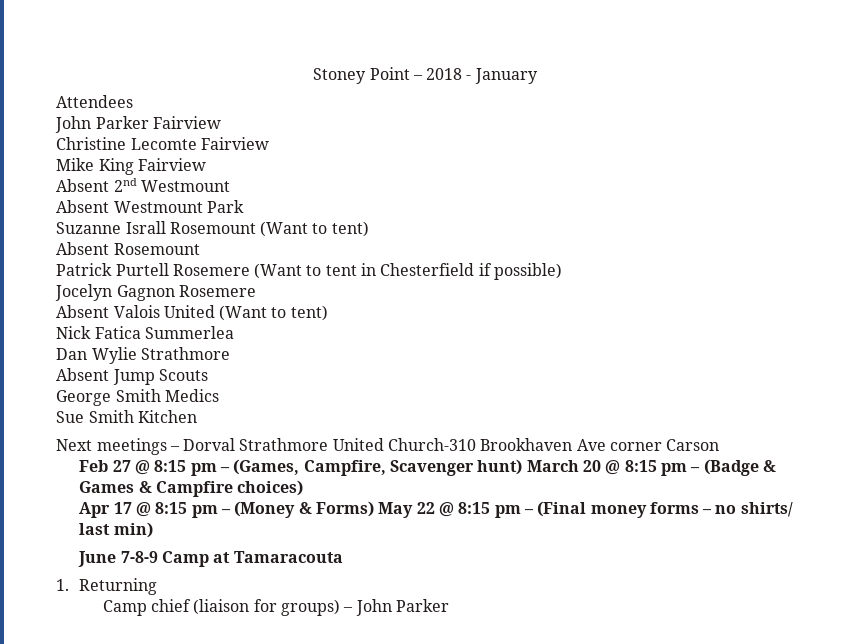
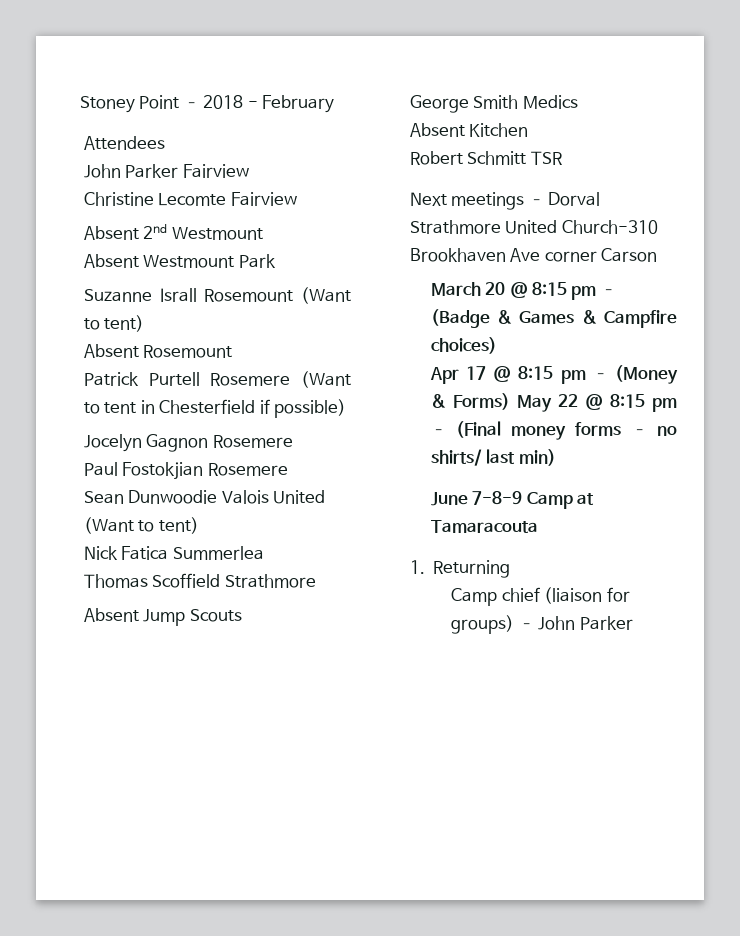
[474,68,538,84] January -> [262,95,335,113] February
[56,158,206,175] // Mike King Fairview -> (297, 199) none
[56,305,110,318] Absent -> [83,462,288,480] [83,490,218,504] Paul Fostokjian Rosemere // Sean Dunwoodie
[56,347,137,364] Dan Wylie -> [83,573,221,588] Thomas Scoffield
[56,410,134,423] Sue Smith -> [409,123,465,137] Absent
(197, 416) none -> [409,151,563,165] // Robert Schmitt TSR
[79,459,523,476] Feb 27 @ 8:15 pm – (Games, Campfire, Scavenger hunt) -> (658, 255) none

